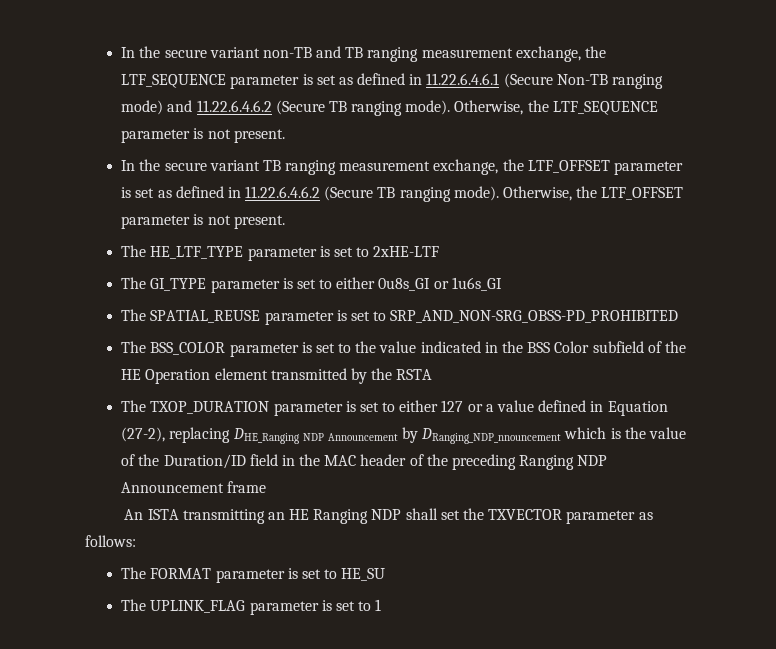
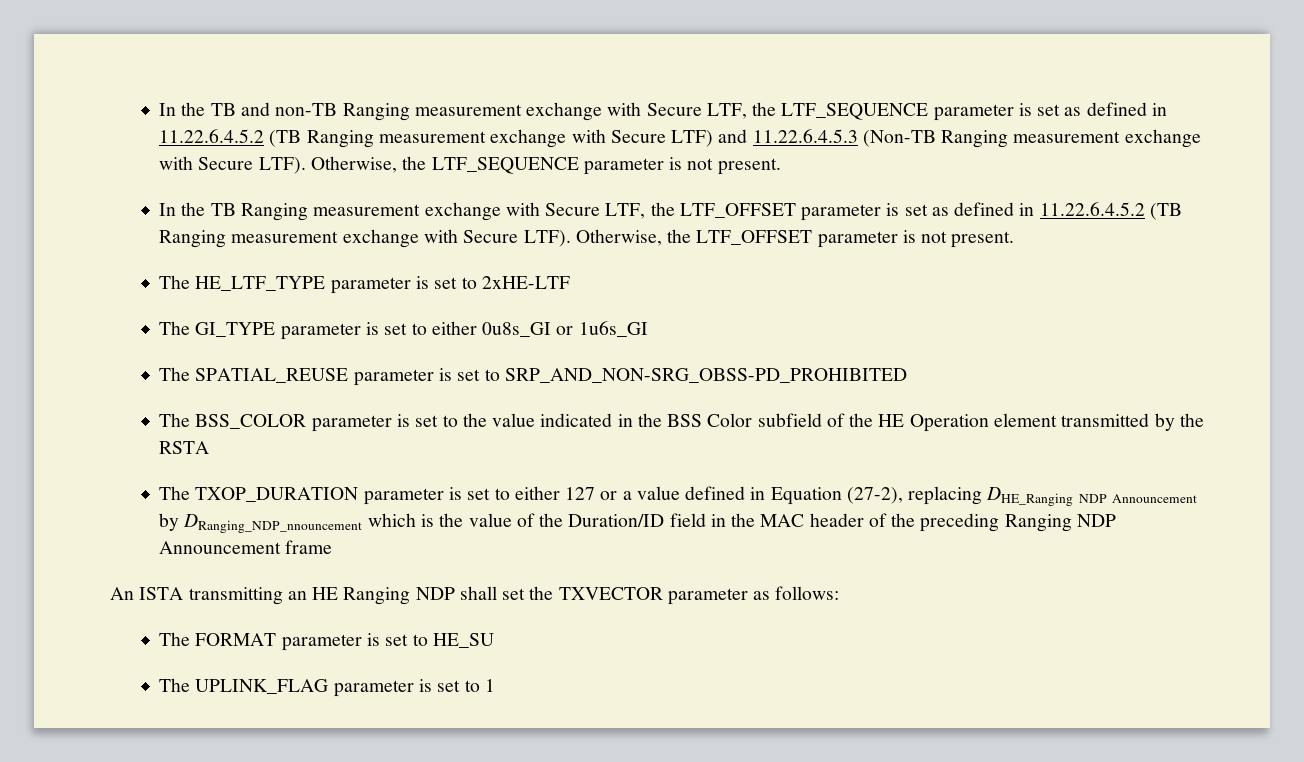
[121,46,581,62] In the secure variant non-TB and TB ranging measurement exchange, -> [159,102,747,121] In the TB and non-TB Ranging measurement exchange with Secure LTF,
[426,73,664,89] [121,100,451,116] 11.22.6.4.6.1 (Secure Non-TB ranging mode) and 11.22.6.4.6.2 (Secure TB ranging mode). -> [159,129,1201,148] [159,156,306,174] 11.22.6.4.5.2 (TB Ranging measurement exchange with Secure LTF) and 11.22.6.4.5.3 (Non-TB Ranging measurement exchange with Secure LTF).
[164,159,499,175] secure variant TB ranging measurement exchange, -> [210,202,646,221] TB Ranging measurement exchange with Secure LTF,
[245,186,499,202] 11.22.6.4.6.2 (Secure TB ranging mode). -> [1039,202,1182,220] [159,229,571,248] 11.22.6.4.5.2 (TB Ranging measurement exchange with Secure LTF).

